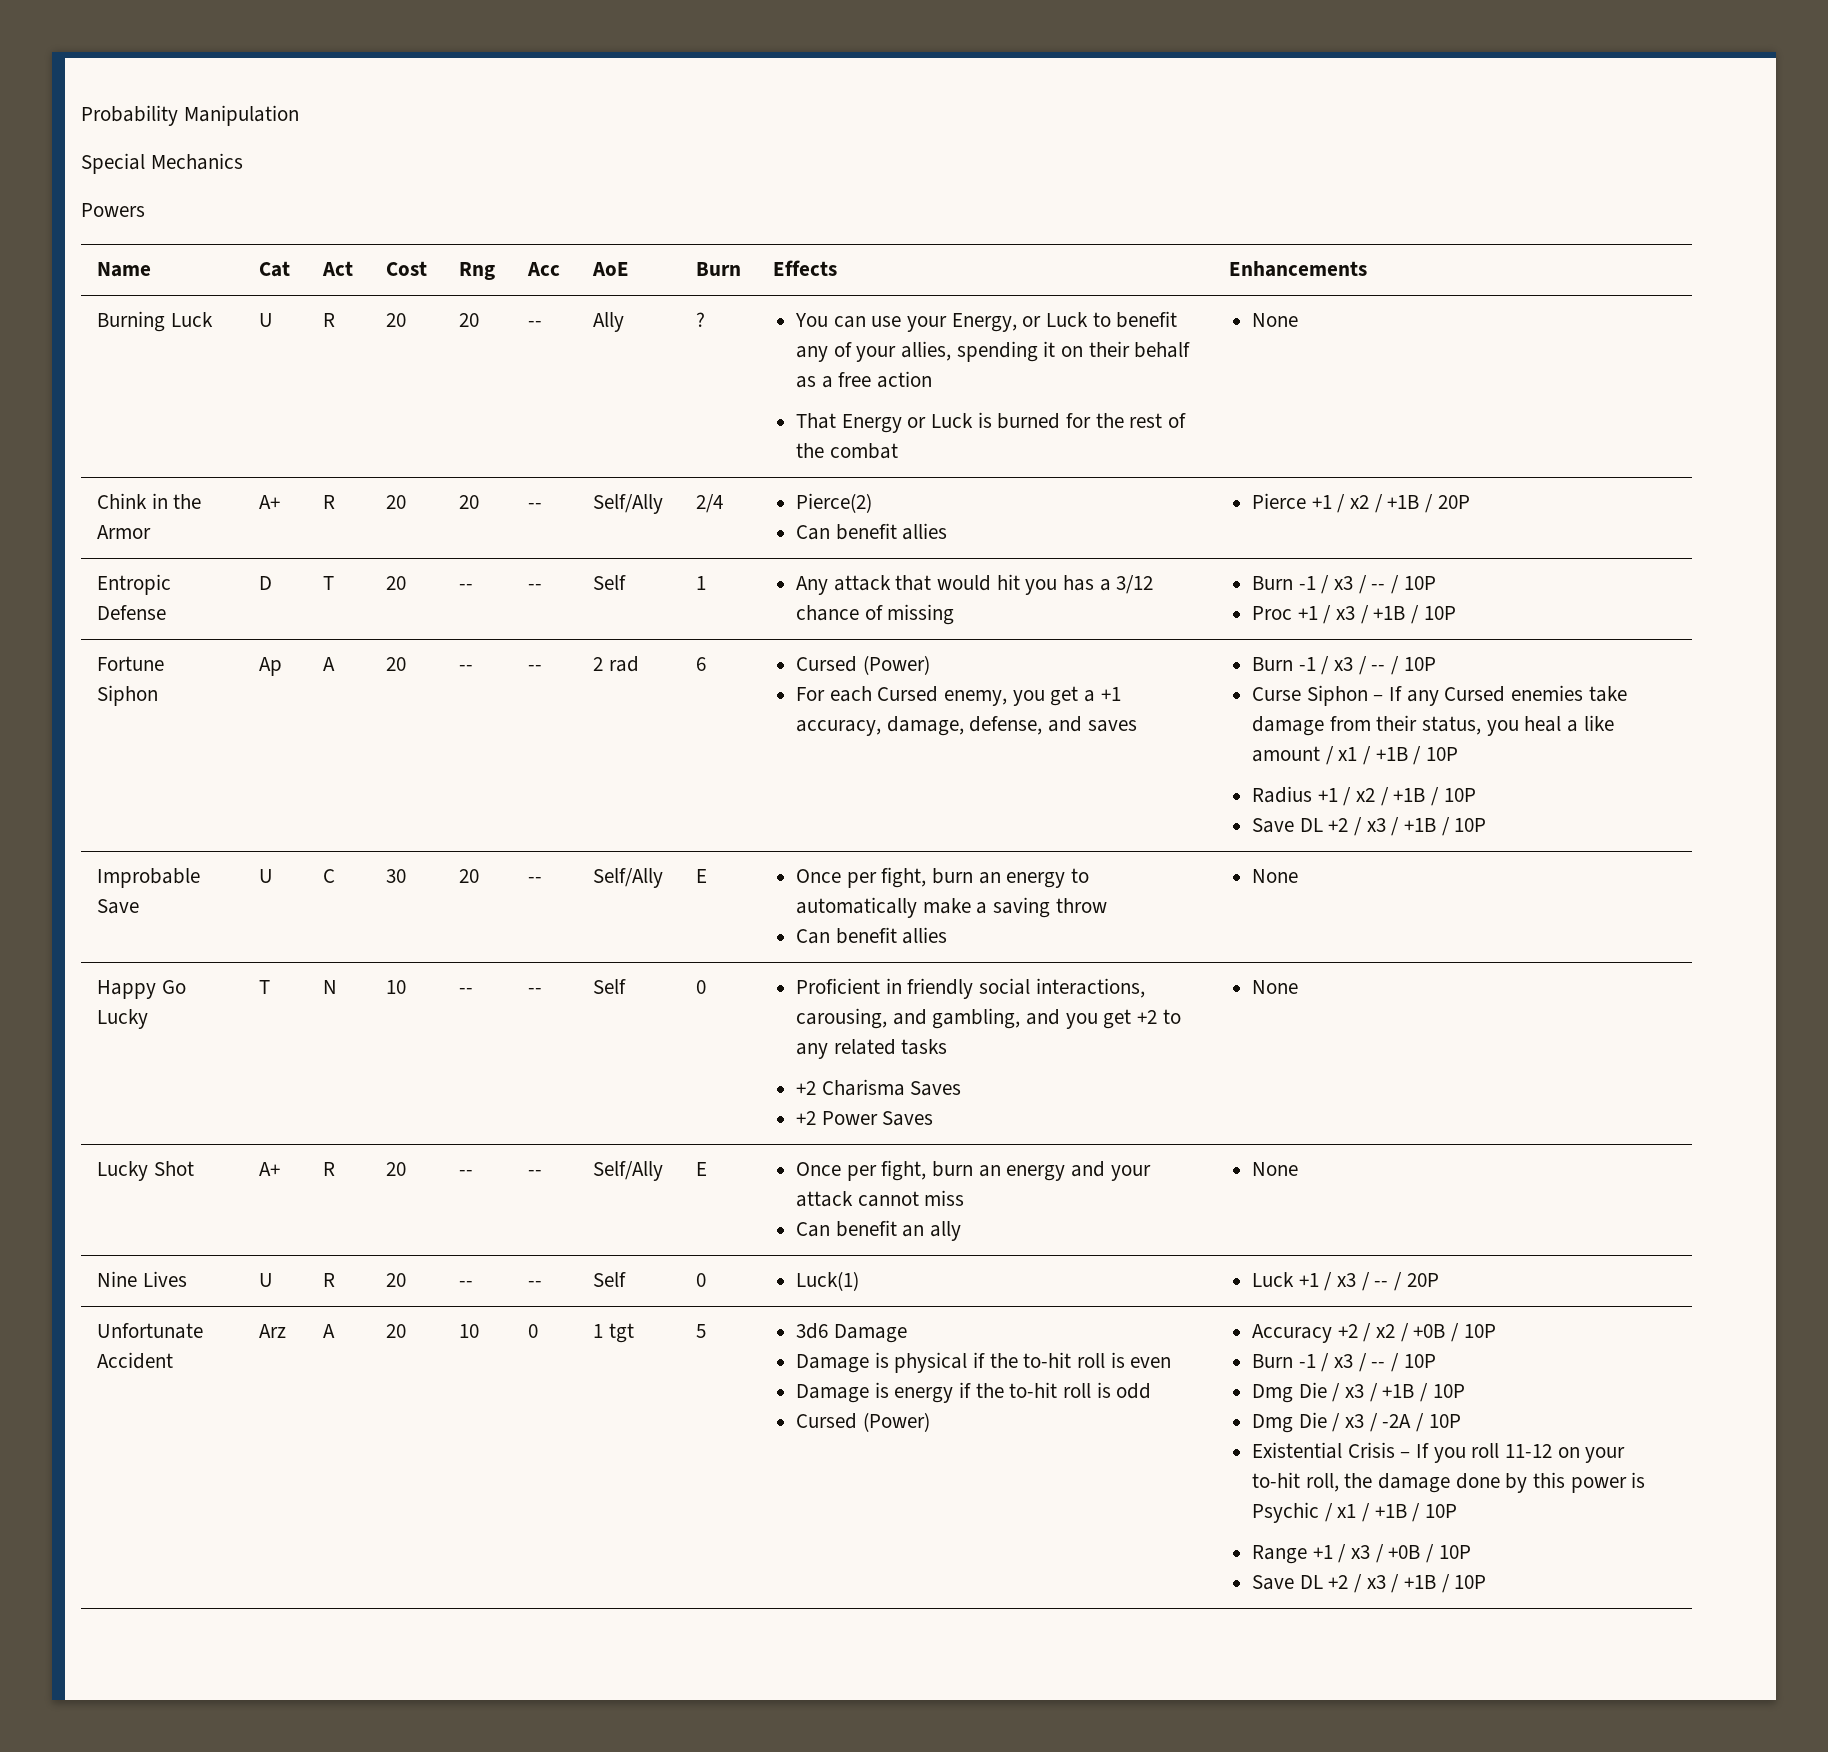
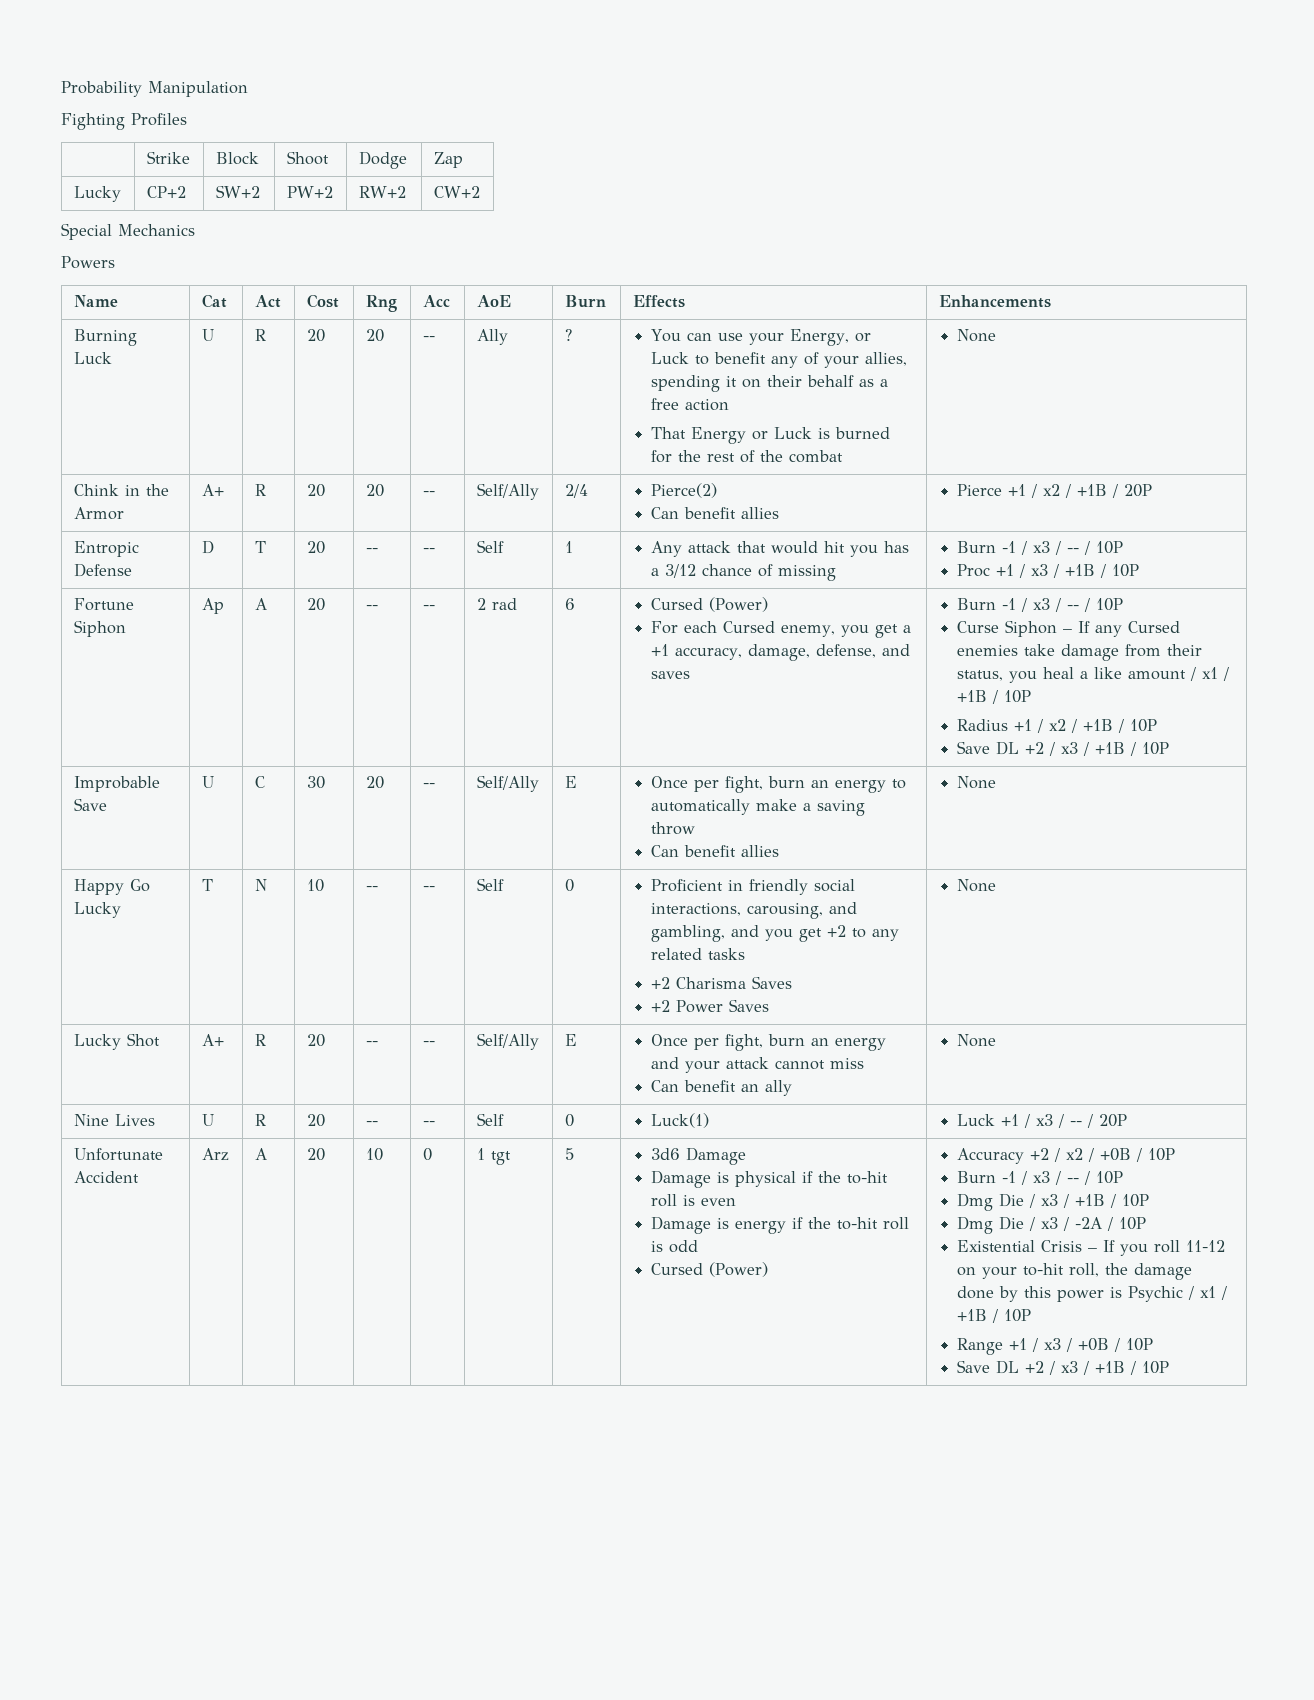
(299, 115) none -> [61,113,187,130] [146,151,190,164] [215,152,259,165] [286,151,329,165] [358,151,407,169] [433,152,463,168] [73,186,121,202] [146,186,186,198] [215,185,260,198] [286,186,333,198] [358,186,406,198] [433,186,480,198] // Fighting Profiles // | Strike | Block | Shoot | Dodge | Zap // Lucky | CP+2 | SW+2 | PW+2 | RW+2 | CW+2

